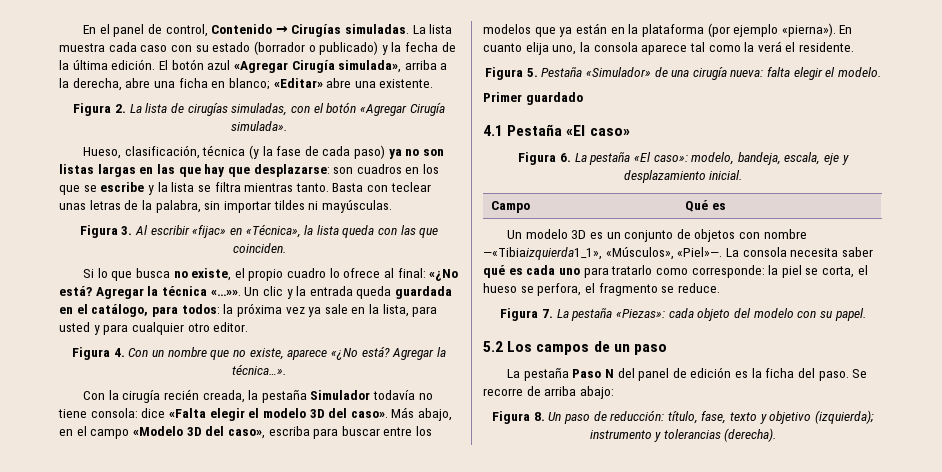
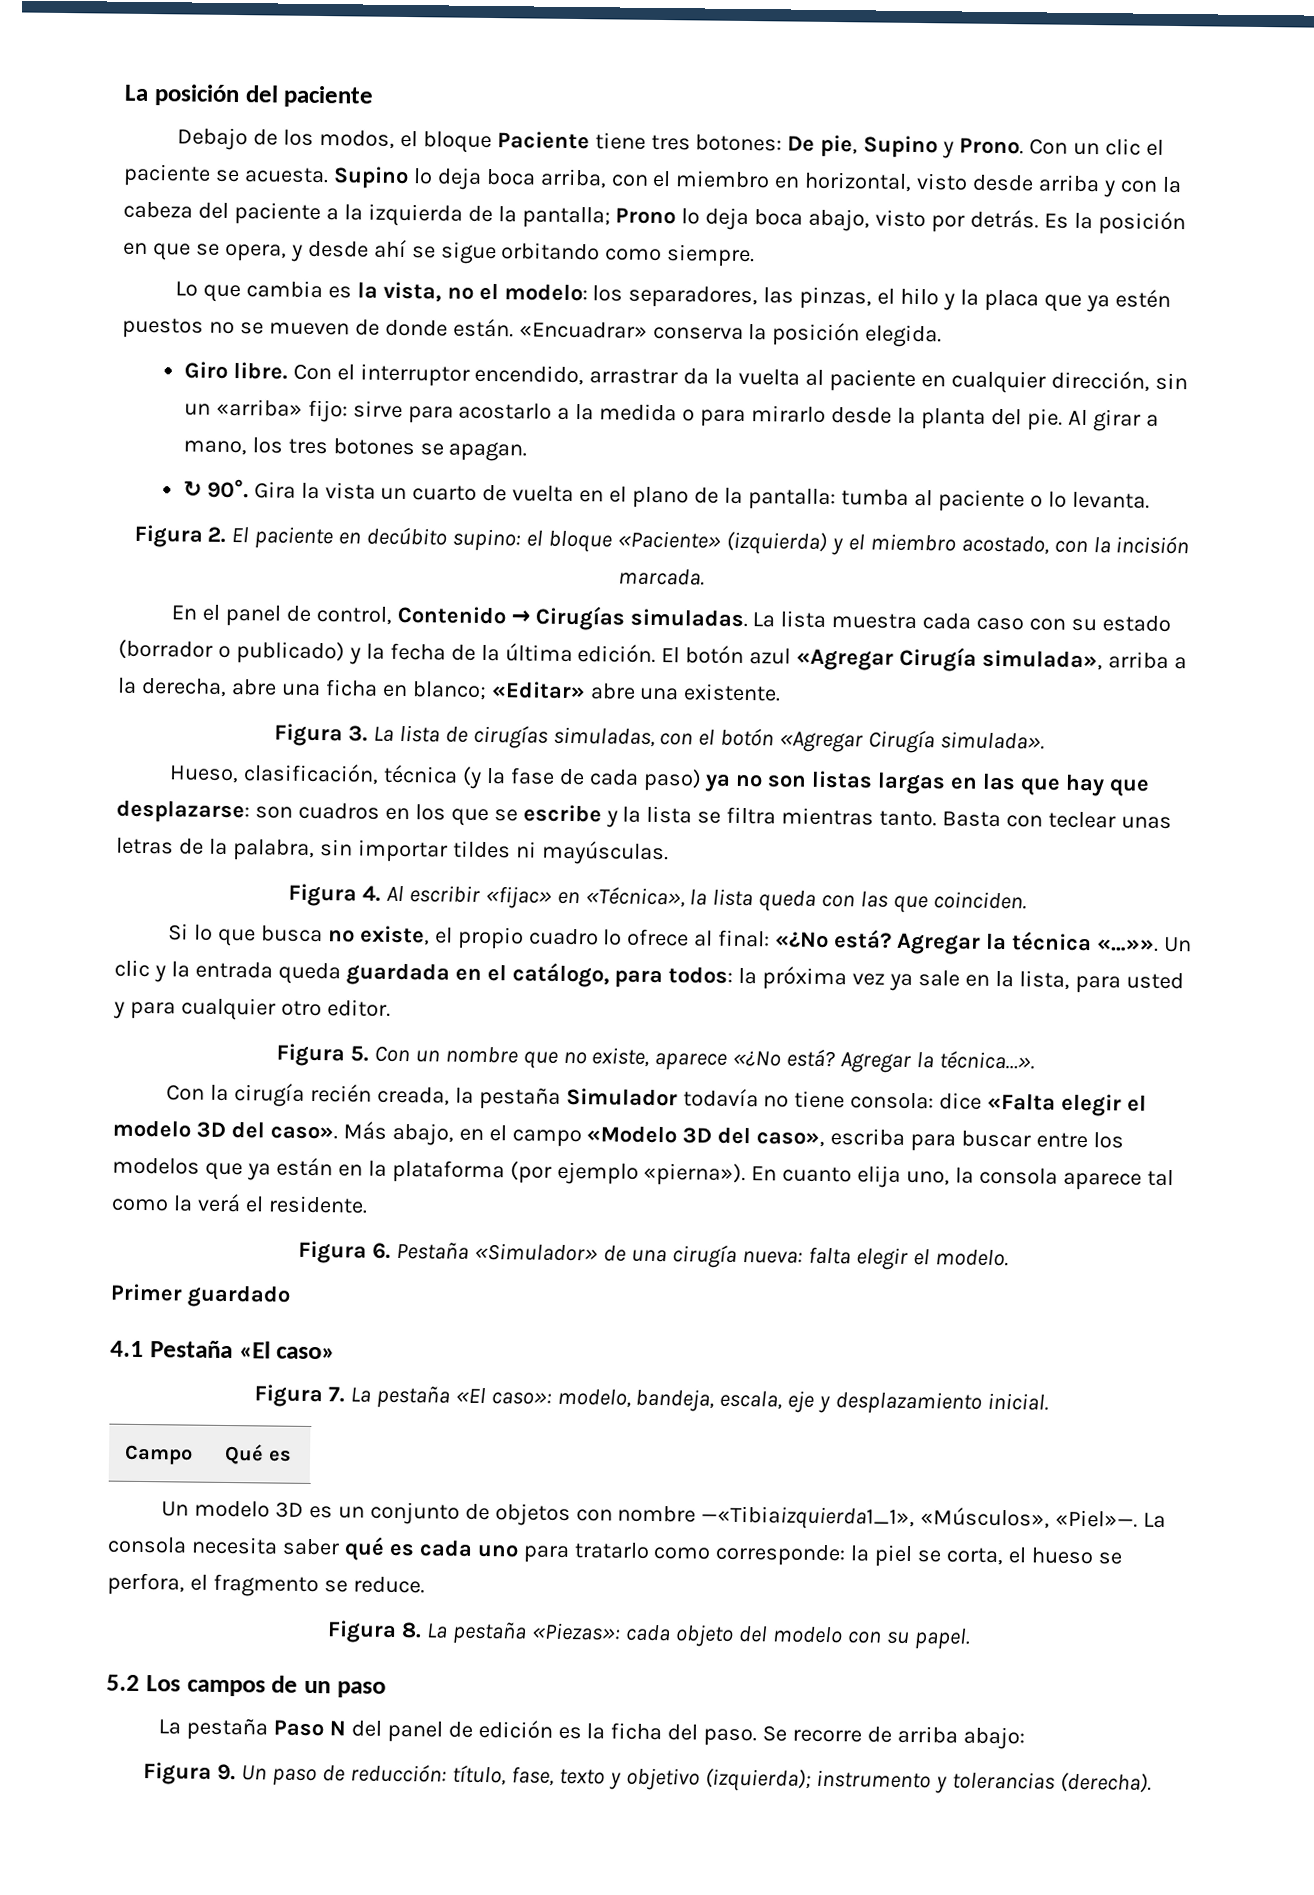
(82, 29) none -> [124,84,375,108] [176,127,1164,159] [123,163,1182,198] [123,201,1186,236] [123,239,756,268] [174,280,1171,313] [122,317,943,348] [183,361,1188,394] [183,398,1159,432] [182,437,528,462] [182,478,1150,513] [133,524,1190,556] [618,568,705,586] La posición del paciente // Debajo de los modos, el bloque Paciente tiene tres botones: De pie, Supino y Prono. Con un clic el paciente se acuesta. Supino lo deja boca arriba, con el miembro en horizontal, visto desde arriba y con la cabeza del paciente a la izquierda de la pantalla; Prono lo deja boca abajo, visto por detrás. Es la posición en que se opera, y desde ahí se sigue orbitando como siempre. // Lo que cambia es la vista, no el modelo: los separadores, las pinzas, el hilo y la placa que ya estén puestos no se mueven de donde están. «Encuadrar» conserva la posición elegida. // Giro libre. Con el interruptor encendido, arrastrar da la vuelta al paciente en cualquier dirección, sin un «arriba» fijo: sirve para acostarlo a la medida o para mirarlo desde la planta del pie. Al girar a mano, los tres botones se apagan. // ↻ 90°. Gira la vista un cuarto de vuelta en el plano de la pantalla: tumba al paciente o lo levanta. // Figura 2. El paciente en decúbito supino: el bloque «Paciente» (izquierda) y el miembro acostado, con la incisión marcada. //
[115,104,127,113] 2. -> [347,725,368,742] 3.
[121,226,133,235] 3. -> [361,885,381,902] 4.
[113,348,125,357] 4. -> [349,1045,369,1062] 5.
[526,68,538,77] 5. -> [372,1242,392,1259] 6.
[559,153,571,162] 6. -> [327,1386,345,1403] 7.
[542,309,554,318] 7. -> [401,1622,423,1639] 8.
[533,412,545,421] 8. -> [217,1763,237,1781] 9.

